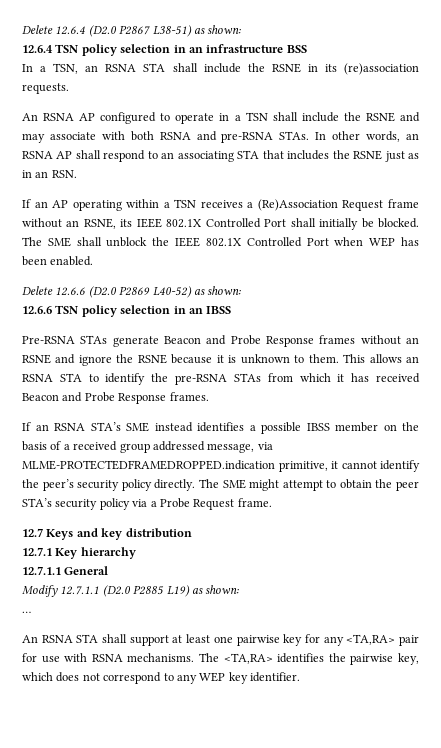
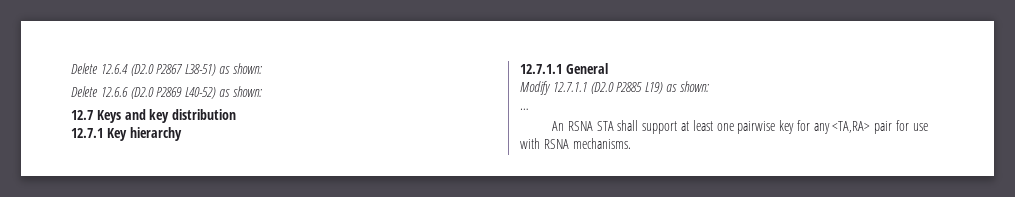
[22,44,307,56] [22,63,419,75] [22,83,69,94] [22,112,420,124] [22,131,420,143] [22,150,419,162] [22,170,77,178] [22,199,419,211] [22,218,419,230] [22,237,419,247] [22,256,94,266] // 12.6.4 TSN policy selection in an infrastructure BSS // In a TSN, an RSNA STA shall include the RSNE in its (re)association requests. // An RSNA AP configured to operate in a TSN shall include the RSNE and may associate with both RSNA and pre-RSNA STAs. In other words, an RSNA AP shall respond to an associating STA that includes the RSNE just as in an RSN. // If an AP operating within a TSN receives a (Re)Association Request frame without an RSNE, its IEEE 802.1X Controlled Port shall initially be blocked. The SME shall unblock the IEEE 802.1X Controlled Port when WEP has been enabled. -> (262, 68) none
[22,305,232,317] [22,335,419,347] [22,354,419,366] [22,373,420,385] [22,392,209,404] [22,422,419,434] [22,441,273,453] [22,460,420,472] [22,479,419,491] [22,498,272,510] // 12.6.6 TSN policy selection in an IBSS // Pre-RSNA STAs generate Beacon and Probe Response frames without an RSNE and ignore the RSNE because it is unknown to them. This allows an RSNA STA to identify the pre-RSNA STAs from which it has received Beacon and Probe Response frames. // If an RSNA STA’s SME instead identifies a possible IBSS member on the basis of a received group addressed message, via MLME-PROTECTEDFRAMEDROPPED.indication primitive, it cannot identify the peer’s security policy directly. The SME might attempt to obtain the peer STA’s security policy via a Probe Request frame. -> (262, 91) none
[198,653,419,665] [22,672,300,684] The <TA,RA> identifies the pairwise key, which does not correspond to any WEP key identifier. -> (631, 143) none

